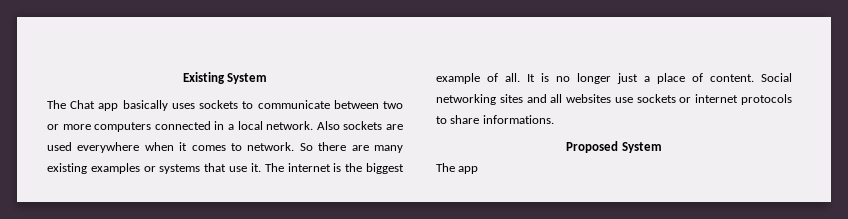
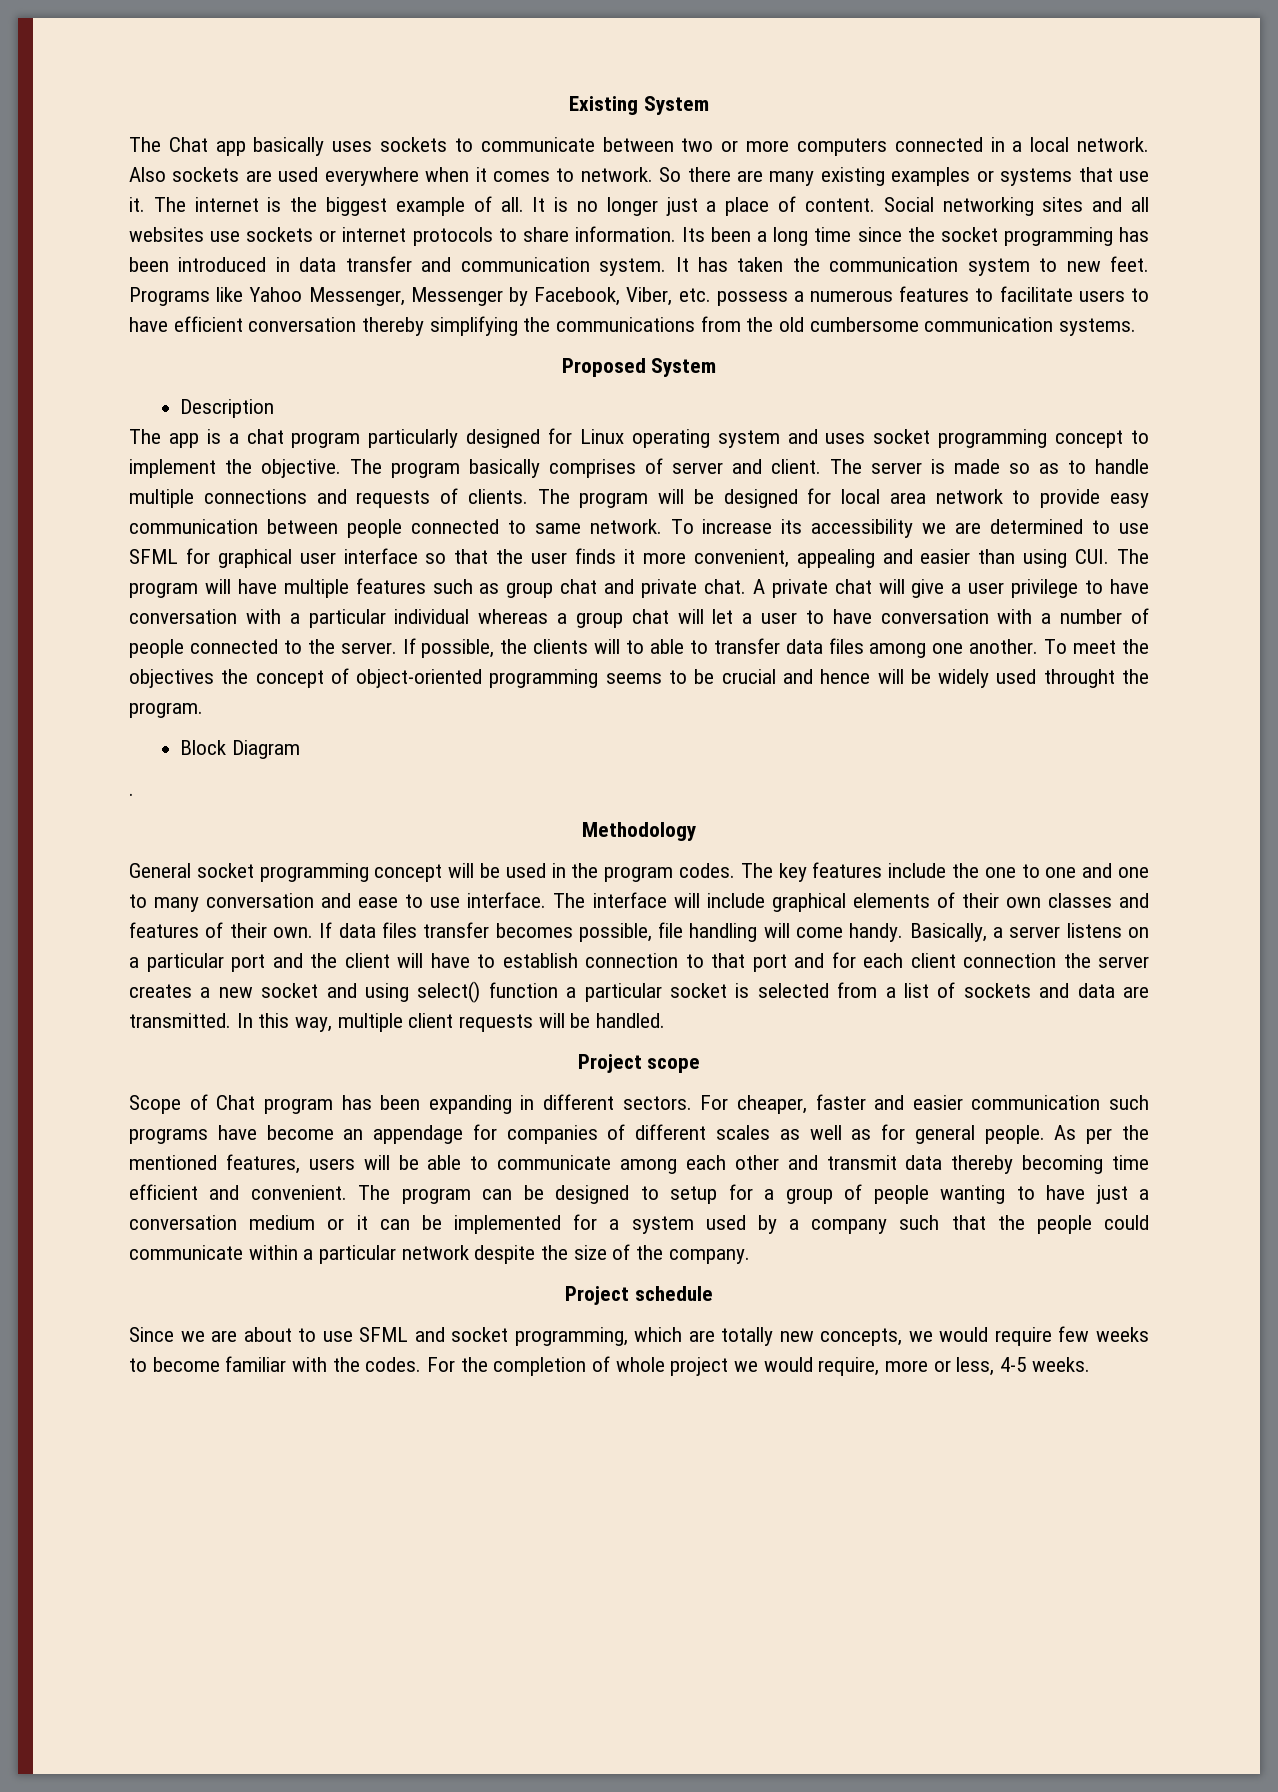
[482,115,554,124] informations. -> [574,226,1149,246] [129,256,1149,276] [129,286,1149,306] [129,316,1137,336] information. Its been a long time since the socket programming has been introduced in data transfer and communication system. It has taken the communication system to new feet. Programs like Yahoo Messenger, Messenger by Facebook, Viber, etc. possess a numerous features to facilitate users to have efficient conversation thereby simplifying the communications from the old cumbersome communication systems.
(662, 147) none -> [180,399,275,418] // Description
(479, 170) none -> [206,428,1149,448] [129,458,1149,478] [129,488,1149,508] [129,519,1149,538] [129,548,1150,568] [129,578,1150,598] [129,608,1150,628] [129,638,1150,658] [129,668,1149,688] [129,702,203,718] [180,740,301,759] [129,793,134,796] [582,822,696,841] [129,862,1149,882] [129,892,1149,912] [129,922,1149,942] [129,952,1149,972] [129,981,1149,1003] [129,1013,666,1032] [577,1054,701,1073] [129,1094,1149,1114] [129,1124,1150,1144] [129,1154,1149,1174] [129,1184,1150,1204] [129,1214,1149,1234] [129,1244,750,1264] [565,1286,713,1305] [129,1326,1149,1346] [129,1356,1090,1376] is a chat program particularly designed for Linux operating system and uses socket programming concept to implement the objective. The program basically comprises of server and client. The server is made so as to handle multiple connections and requests of clients. The program will be designed for local area network to provide easy communication between people connected to same network. To increase its accessibility we are determined to use SFML for graphical user interface so that the user finds it more convenient, appealing and easier than using CUI. The program will have multiple features such as group chat and private chat. A private chat will give a user privilege to have conversation with a particular individual whereas a group chat will let a user to have conversation with a number of people connected to the server. If possible, the clients will to able to transfer data files among one another. To meet the objectives the concept of object-oriented programming seems to be crucial and hence will be widely used throught the program. // Block Diagram // . // Methodology // General socket programming concept will be used in the program codes. The key features include the one to one and one to many conversation and ease to use interface. The interface will include graphical elements of their own classes and features of their own. If data files transfer becomes possible, file handling will come handy. Basically, a server listens on a particular port and the client will have to establish connection to that port and for each client connection the server creates a new socket and using select() function a particular socket is selected from a list of sockets and data are transmitted. In this way, multiple client requests will be handled. // Project scope // Scope of Chat program has been expanding in different sectors. For cheaper, faster and easier communication such programs have become an appendage for companies of different scales as well as for general people. As per the mentioned features, users will be able to communicate among each other and transmit data thereby becoming time efficient and convenient. The program can be designed to setup for a group of people wanting to have just a conversation medium or it can be implemented for a system used by a company such that the people could communicate within a particular network despite the size of the company. // Project schedule // Since we are about to use SFML and socket programming, which are totally new concepts, we would require few weeks to become familiar with the codes. For the completion of whole project we would require, more or less, 4-5 weeks.

